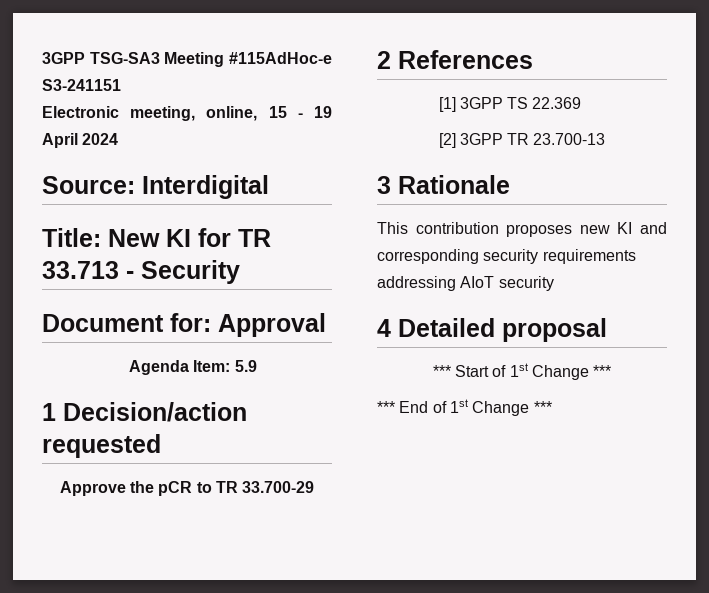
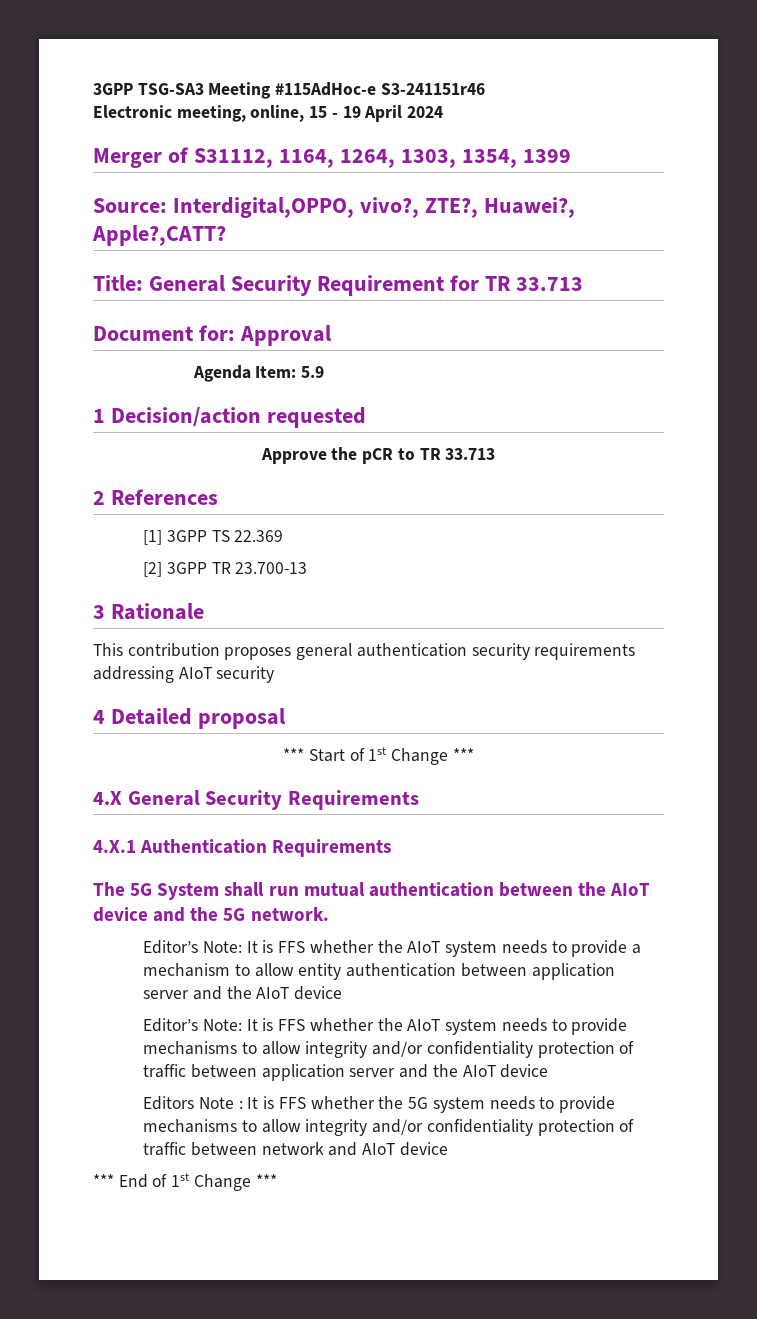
[42,79,121,91] S3-241151 -> [380,83,485,95] S3-241151r46
[42,175,269,199] [42,228,191,247] Source: Interdigital // Title: New KI -> [93,147,571,168] [93,197,575,218] [92,225,226,246] [93,275,445,296] Merger of S31112, 1164, 1264, 1303, 1354, 1399 // Source: Interdigital,OPPO, vivo?, ZTE?, Huawei?, Apple?,CATT? // Title: General Security Requirement
[126,260,240,284] - Security -> (583, 284) none
[242,481,315,493] 33.700-29 -> [445,448,496,460] 33.713
[579,222,667,234] [377,249,479,264] new KI and corresponding -> [296,643,467,660] general authentication
(612, 371) none -> [93,790,419,810] [93,839,392,857] [93,882,651,900] [93,907,329,922] [143,940,641,957] [143,963,615,980] [143,986,343,1000] [143,1018,628,1035] [143,1041,635,1058] [143,1064,549,1081] [143,1096,615,1113] [143,1119,635,1136] [143,1142,448,1156] // 4.X General Security Requirements // 4.X.1 Authentication Requirements // The 5G System shall run mutual authentication between the AIoT device and the 5G network. // Editor’s Note: It is FFS whether the AIoT system needs to provide a mechanism to allow entity authentication between application server and the AIoT device // Editor’s Note: It is FFS whether the AIoT system needs to provide mechanisms to allow integrity and/or confidentiality protection of traffic between application server and the AIoT device // Editors Note : It is FFS whether the 5G system needs to provide mechanisms to allow integrity and/or confidentiality protection of traffic between network and AIoT device

